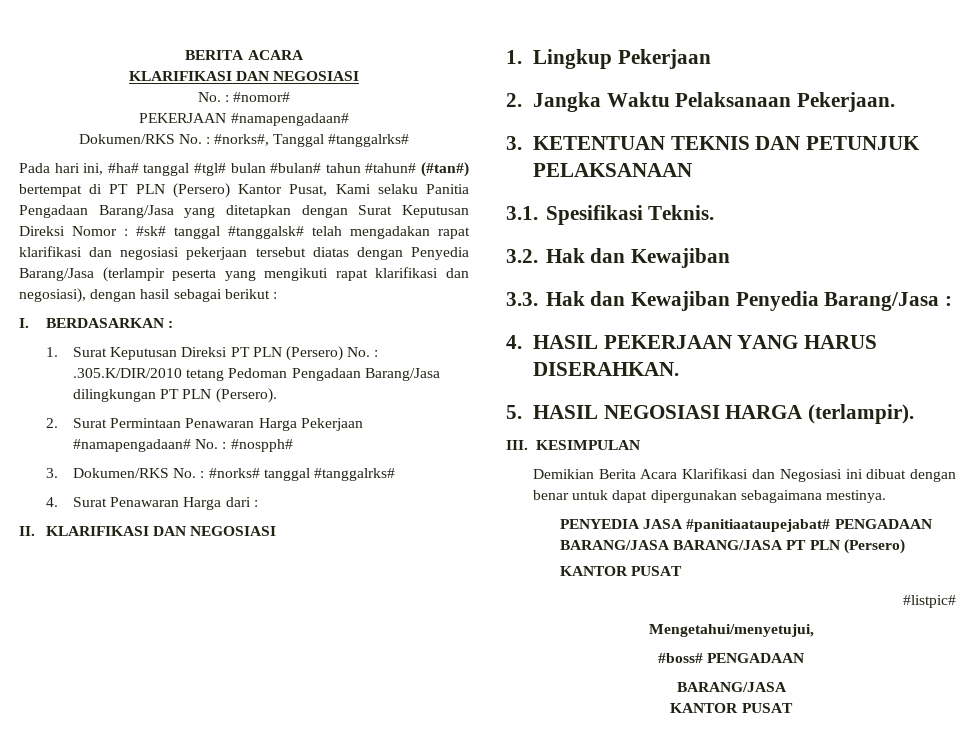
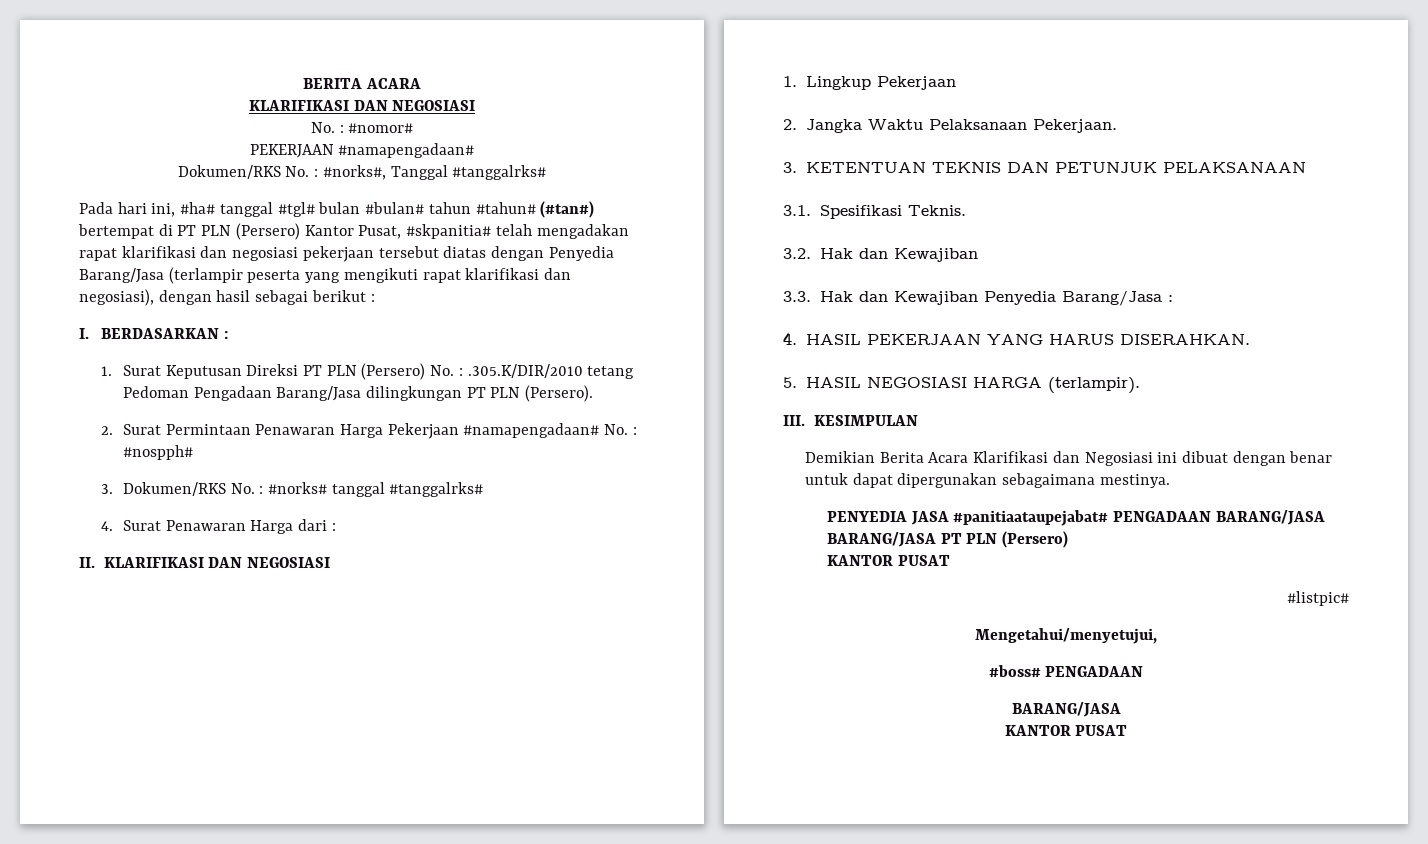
[335,184,470,194] [19,205,470,218] [19,226,304,239] Kami selaku Panitia Pengadaan Barang/Jasa yang ditetapkan dengan Surat Keputusan Direksi Nomor : #sk# tanggal #tanggalsk# -> [406,224,492,239] #skpanitia#

